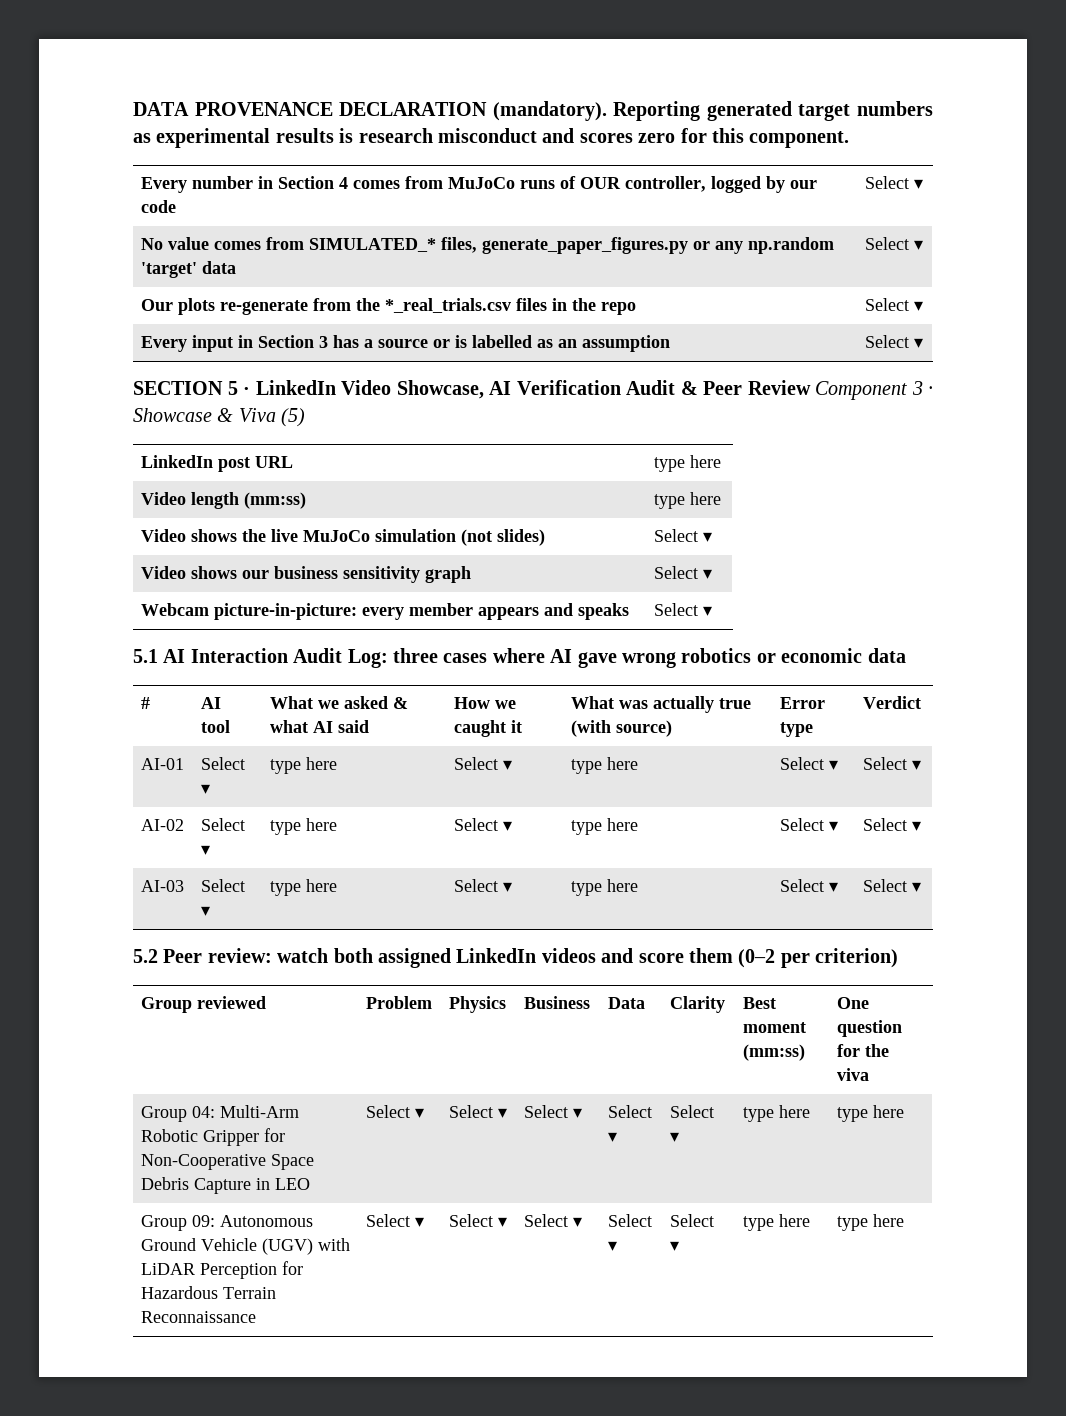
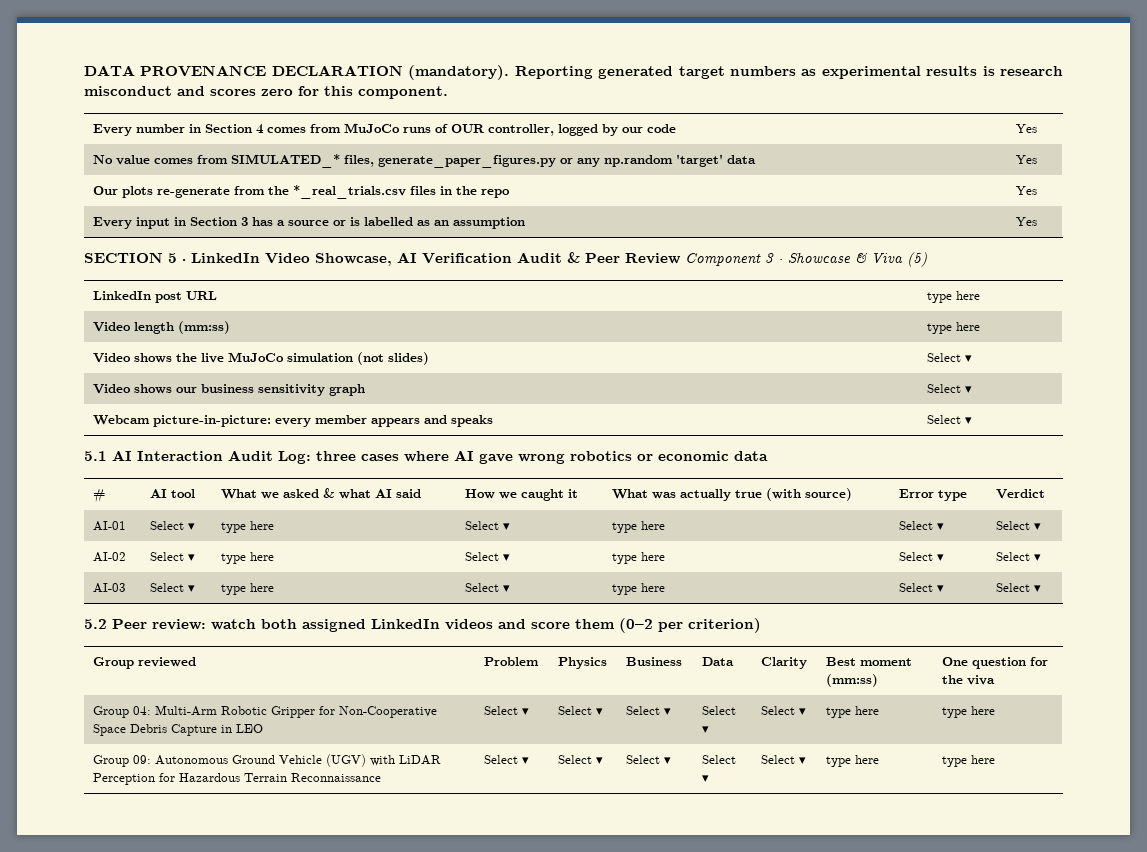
[865,176,924,189] Select ▾ -> [1016,124,1038,133] Yes
[865,237,924,250] Select ▾ -> [1016,155,1038,164] Yes
[865,298,924,311] Select ▾ -> [1016,186,1038,195] Yes
[865,335,924,348] Select ▾ -> [1016,217,1038,226] Yes

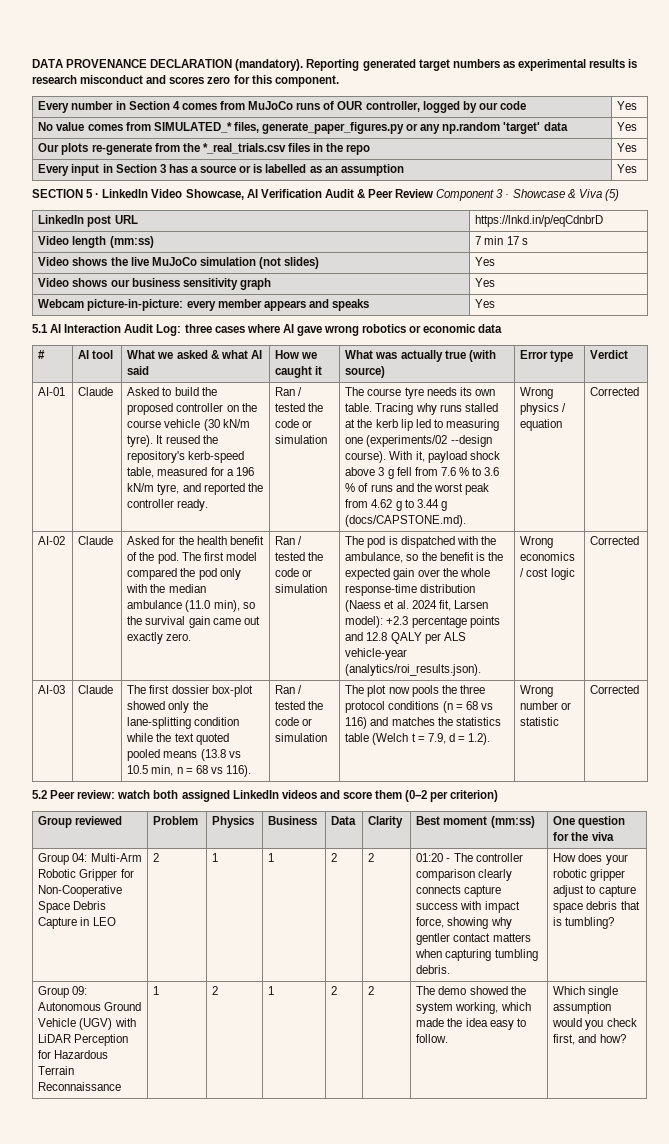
[927,291,981,303] type here -> [475,215,604,227] https://lnkd.in/p/eqCdnbrD
[927,322,981,334] type here -> [475,236,528,245] 7 min 17 s
[927,353,973,362] Select ▾ -> [475,257,496,266] Yes
[927,384,973,393] Select ▾ -> [475,278,496,287] Yes
[927,415,973,424] Select ▾ -> [475,299,496,308] Yes
[150,521,196,530] [221,521,275,533] [465,521,511,530] [612,521,666,533] [899,521,945,530] [996,521,1042,530] [93,552,127,562] [150,552,196,561] [221,552,275,564] [465,552,511,561] [612,552,666,564] [899,552,945,561] [996,552,1042,561] [93,583,127,593] [150,583,196,592] [221,583,275,595] [465,583,511,592] [612,583,666,595] [899,583,945,592] [996,583,1042,592] Select ▾ | type here | Select ▾ | type here | Select ▾ | Select ▾ // AI-02 | Select ▾ | type here | Select ▾ | type here | Select ▾ | Select ▾ // AI-03 | Select ▾ | type here | Select ▾ | type here | Select ▾ | Select ▾ -> [78,387,114,396] [127,387,217,396] [127,403,257,415] [127,419,250,431] [127,435,218,447] [127,451,245,463] [127,467,254,478] [127,483,263,495] [127,499,209,511] [275,387,303,396] [275,403,324,412] [275,419,313,428] [275,435,328,444] [345,387,495,399] [345,403,498,415] [345,419,500,431] [345,435,492,447] [345,451,500,463] [345,467,500,479] [345,483,490,495] [345,499,447,511] [345,515,467,527] [520,387,554,399] [520,403,567,415] [520,419,563,431] [590,387,640,396] [38,536,66,545] [78,536,114,545] [127,536,264,545] [127,552,257,564] [127,568,241,580] [126,584,206,593] [127,600,255,612] [127,616,260,628] [127,632,192,644] [275,536,303,545] [275,552,324,561] [275,568,313,577] [275,584,328,593] [345,536,496,548] [345,552,503,563] [345,568,490,580] [345,584,476,596] [345,600,488,612] [345,616,500,628] [345,632,466,644] [345,648,408,660] [345,664,482,676] [520,536,554,548] [520,552,576,561] [520,568,575,580] [590,536,640,545] [38,685,66,694] [78,685,114,694] [127,685,253,697] [127,701,208,713] [127,717,240,729] [126,733,229,745] [127,749,241,761] [127,765,252,777] [275,685,303,694] [275,701,324,710] [275,717,313,726] [275,733,328,742] [345,685,485,697] [345,701,493,713] [345,717,501,729] [345,733,491,745] [520,685,554,697] [520,701,572,710] [520,717,560,726] [590,685,640,694] Claude | Asked to build the proposed controller on the course vehicle (30 kN/m tyre). It reused the repository's kerb-speed table, measured for a 196 kN/m tyre, and reported the controller ready. | Ran / tested the code or simulation | The course tyre needs its own table. Tracing why runs stalled at the kerb lip led to measuring one (experiments/02 --design course). With it, payload shock above 3 g fell from 7.6 % to 3.6 % of runs and the worst peak from 4.62 g to 3.44 g (docs/CAPSTONE.md). | Wrong physics / equation | Corrected // AI-02 | Claude | Asked for the health benefit of the pod. The first model compared the pod only with the median ambulance (11.0 min), so the survival gain came out exactly zero. | Ran / tested the code or simulation | The pod is dispatched with the ambulance, so the benefit is the expected gain over the whole response-time distribution (Naess et al. 2024 fit, Larsen model): +2.3 percentage points and 12.8 QALY per ALS vehicle-year (analytics/roi_results.json). | Wrong economics / cost logic | Corrected // AI-03 | Claude | The first dossier box-plot showed only the lane-splitting condition while the text quoted pooled means (13.8 vs 10.5 min, n = 68 vs 116). | Ran / tested the code or simulation | The plot now pools the three protocol conditions (n = 68 vs 116) and matches the statistics table (Welch t = 7.9, d = 1.2). | Wrong number or statistic | Corrected
[484,706,530,715] [558,706,604,715] [626,706,672,715] [702,706,737,715] [702,726,710,733] [761,706,807,715] [826,706,880,718] [942,706,996,718] Select ▾ | Select ▾ | Select ▾ | Select ▾ | Select ▾ | type here | type here -> [153,853,160,862] [212,853,219,862] [268,853,275,862] [331,853,338,862] [368,853,375,862] [416,853,523,862] [416,869,513,881] [416,885,502,897] [416,901,520,913] [416,917,512,929] [416,933,531,945] [415,949,538,961] [416,965,451,974] [553,853,628,865] [553,869,626,881] [553,885,636,897] [553,901,640,913] [553,917,615,929] 2 | 1 | 1 | 2 | 2 | 01:20 - The controller comparison clearly connects capture success with impact force, showing why gentler contact matters when capturing tumbling debris. | How does your robotic gripper adjust to capture space debris that is tumbling?
[484,755,530,764] [558,755,604,764] [626,755,672,764] [702,755,737,764] [702,775,710,782] [761,755,807,764] [826,755,880,767] [942,755,996,767] Select ▾ | Select ▾ | Select ▾ | Select ▾ | Select ▾ | type here | type here -> [153,986,160,995] [212,986,219,995] [268,986,275,995] [331,986,338,995] [368,986,375,995] [416,986,526,995] [416,1002,531,1014] [416,1018,526,1030] [416,1034,449,1043] [553,986,619,998] [553,1002,612,1014] [552,1018,637,1030] [553,1034,626,1045] 1 | 2 | 1 | 2 | 2 | The demo showed the system working, which made the idea easy to follow. | Which single assumption would you check first, and how?

